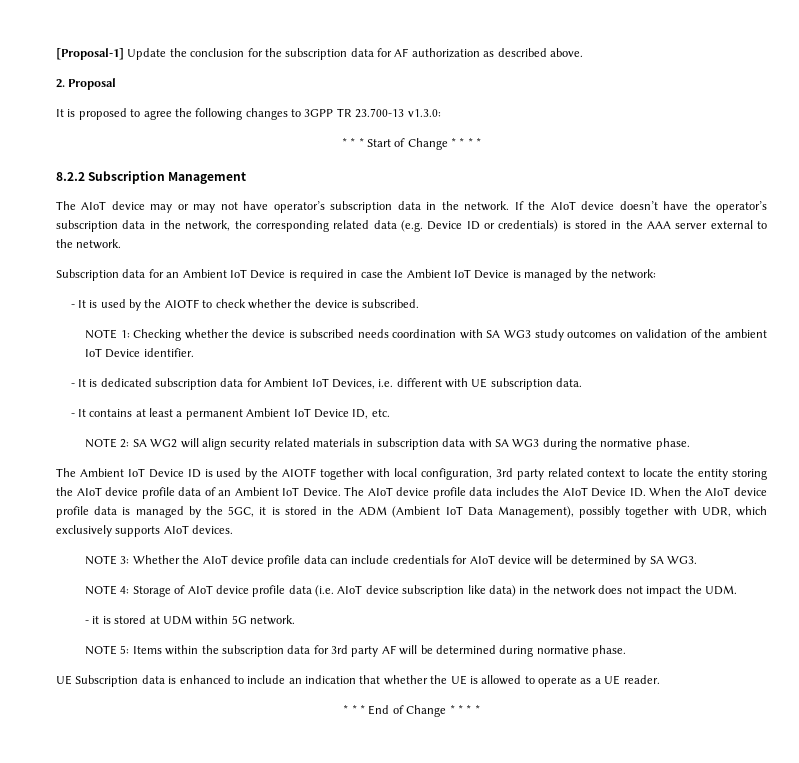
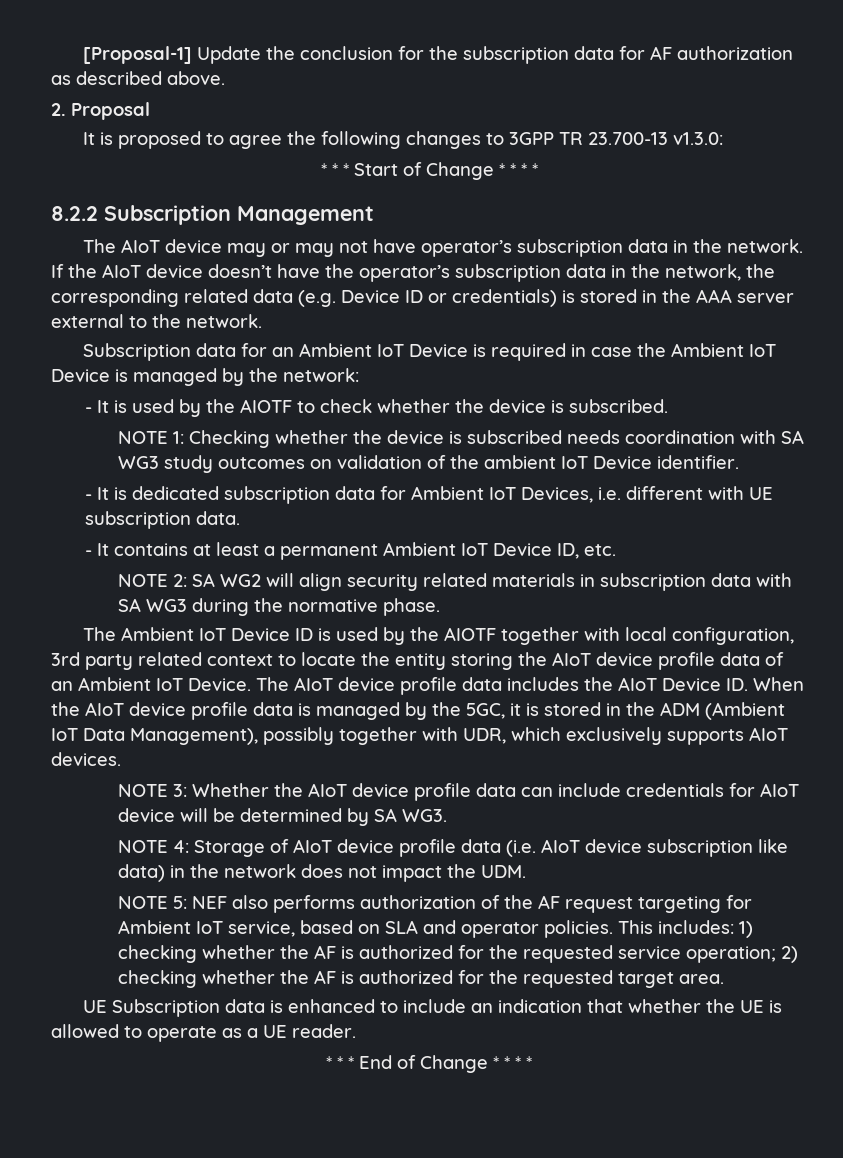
[85,615,296,625] [85,645,627,657] - it is stored at UDM within 5G network. // NOTE 5: Items within the subscription data for 3rd party AF will be determined during normative phase. -> [118,895,753,913] [118,920,754,938] [118,945,799,963] [118,970,725,988] NOTE 5: NEF also performs authorization of the AF request targeting for Ambient IoT service, based on SLA and operator policies. This includes: 1) checking whether the AF is authorized for the requested service operation; 2) checking whether the AF is authorized for the requested target area.

